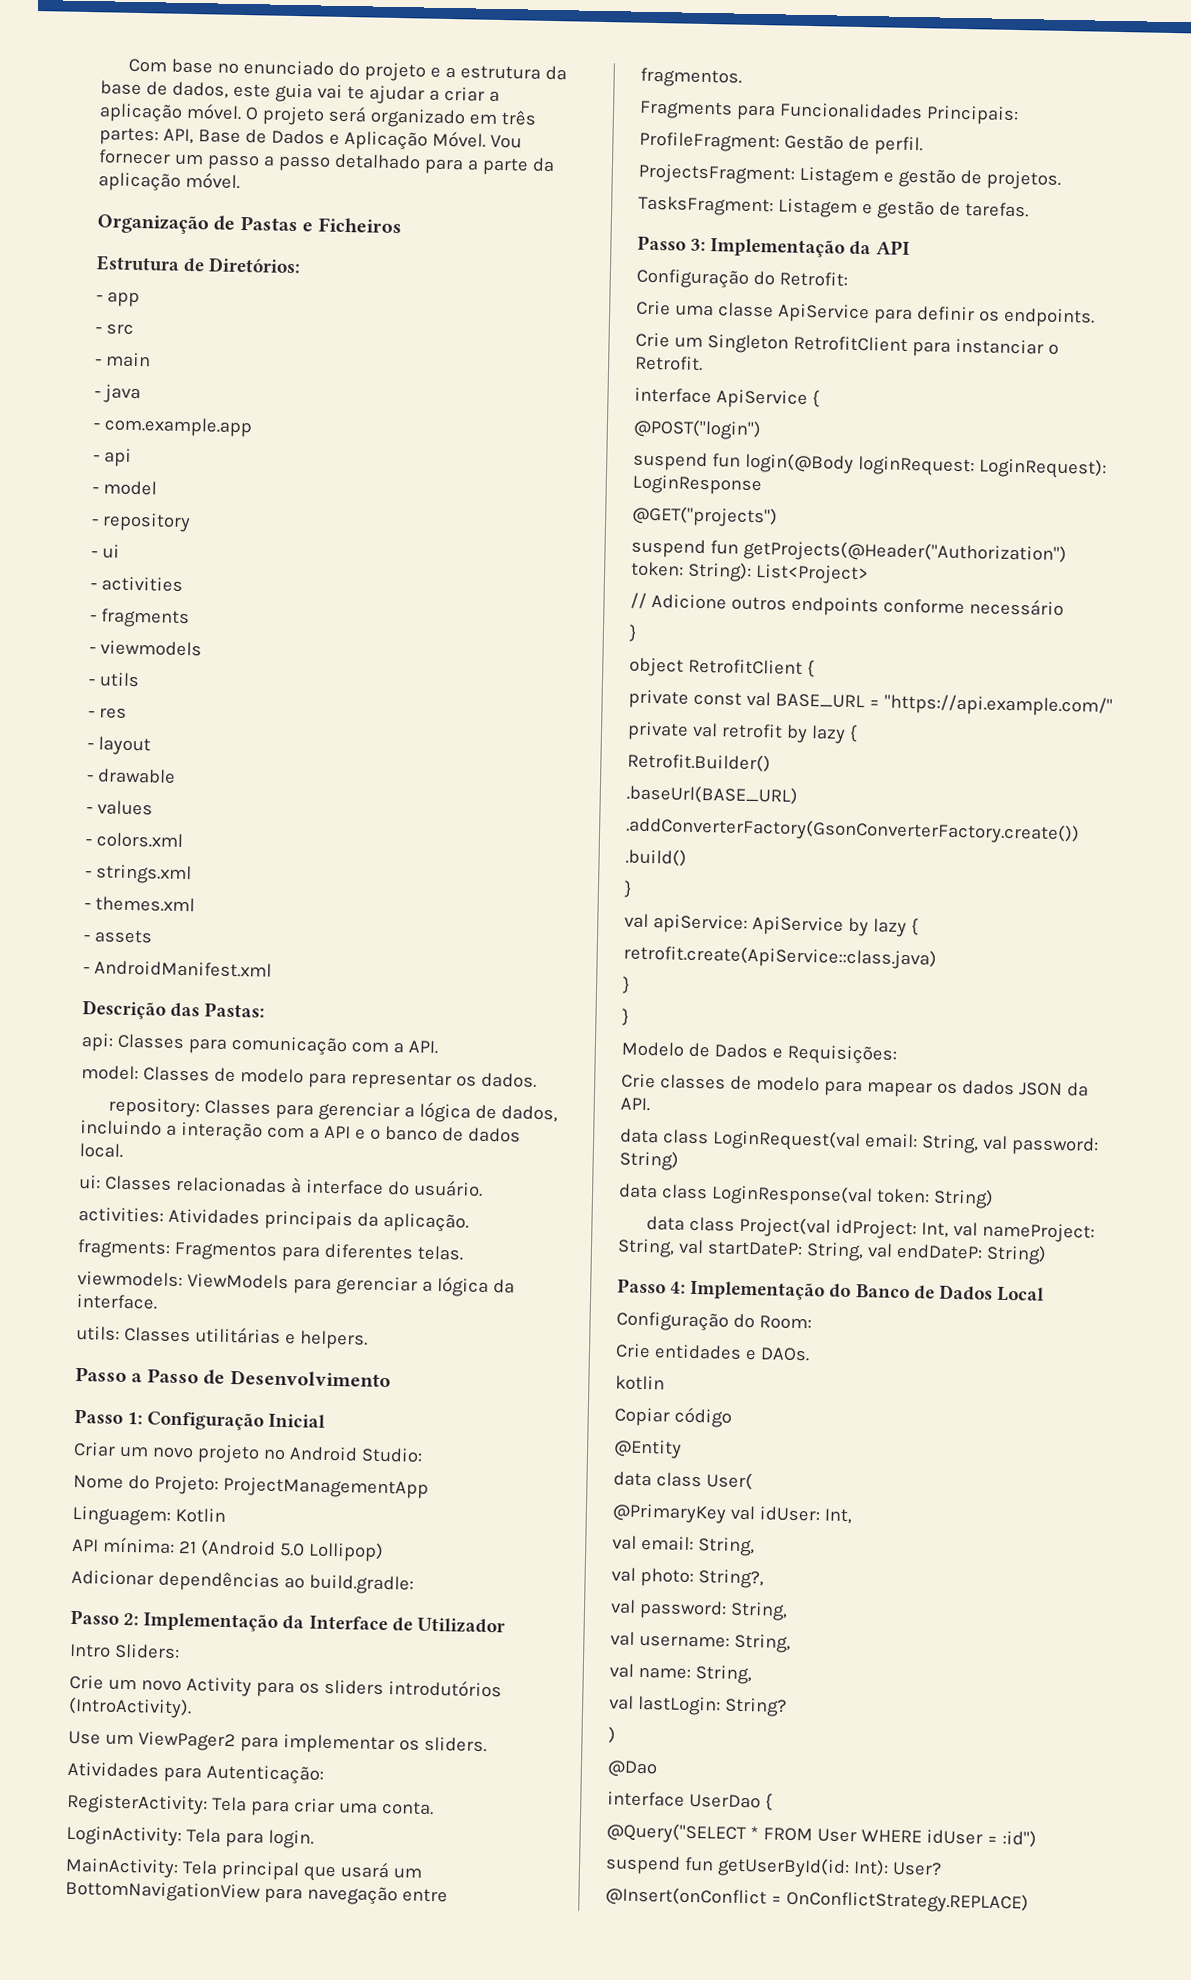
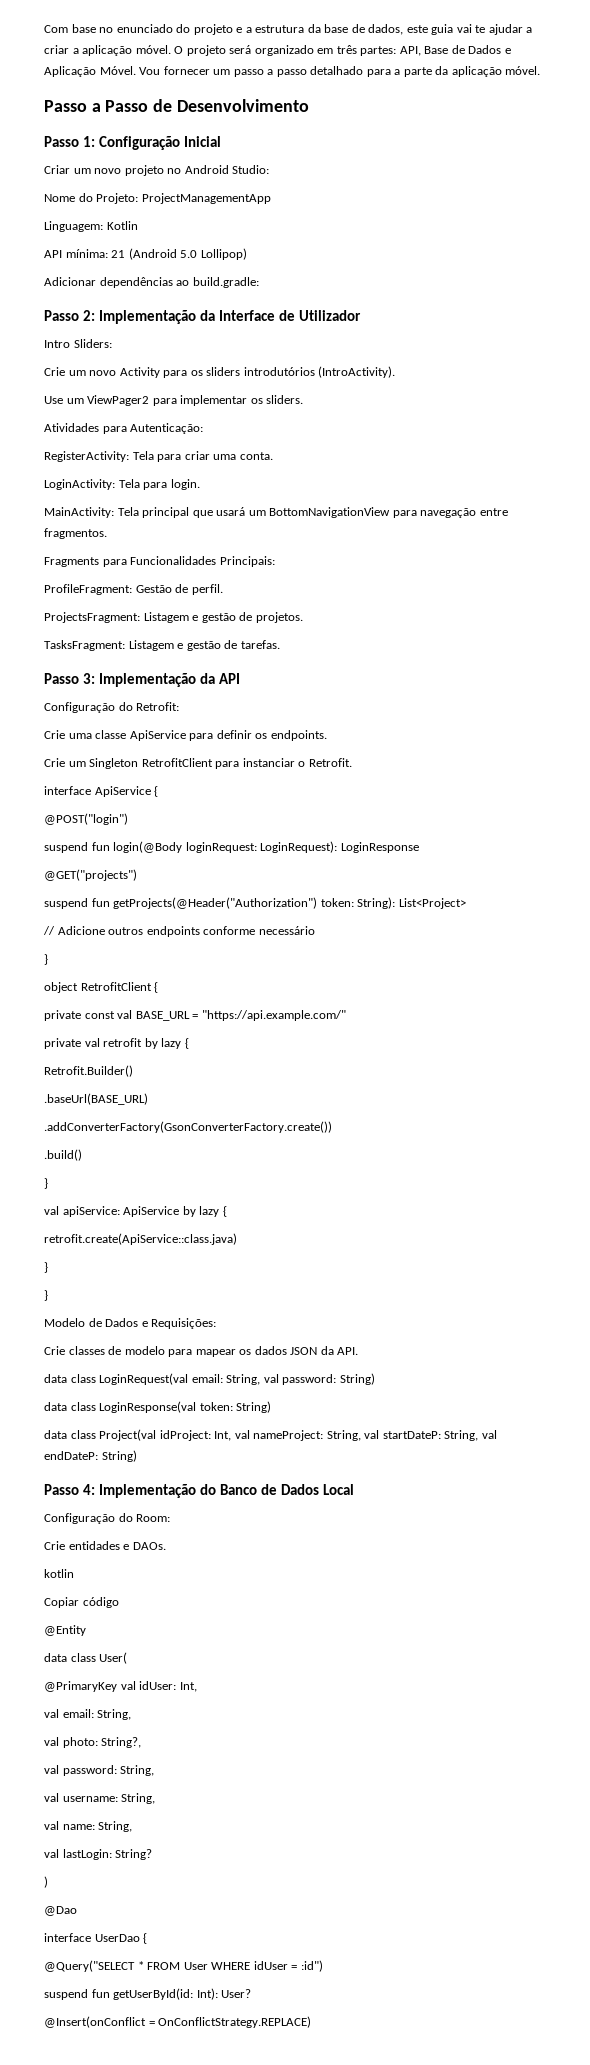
[97,214,402,235] [96,255,302,274] [96,291,140,308] [95,323,134,335] [95,352,151,368] [94,384,141,404] [93,416,252,438] [93,448,132,467] [92,480,157,496] [91,512,191,533] [91,544,120,559] [90,576,183,592] [90,608,190,629] [89,640,202,657] [88,672,140,688] [88,707,127,719] [87,736,151,756] [86,768,176,784] [86,800,153,816] [85,832,183,848] [85,864,192,885] [84,896,195,913] [83,929,153,944] [83,960,272,978] [82,1000,266,1020] [81,1033,438,1057] [81,1065,537,1091] [108,1097,559,1123] [80,1120,521,1143] [79,1143,123,1158] [79,1175,483,1197] [78,1207,469,1233] [77,1239,464,1262] [77,1271,515,1297] [76,1294,157,1310] [76,1326,368,1350] // Organização de Pastas e Ficheiros // Estrutura de Diretórios: // - app // - src // - main // - java // - com.example.app // - api // - model // - repository // - ui // - activities // - fragments // - viewmodels // - utils // - res // - layout // - drawable // - values // - colors.xml // - strings.xml // - themes.xml // - assets // - AndroidManifest.xml // Descrição das Pastas: // api: Classes para comunicação com a API. // model: Classes de modelo para representar os dados. // repository: Classes para gerenciar a lógica de dados, incluindo a interação com a API e o banco de dados local. // ui: Classes relacionadas à interface do usuário. // activities: Atividades principais da aplicação. // fragments: Fragmentos para diferentes telas. // viewmodels: ViewModels para gerenciar a lógica da interface. // utils: Classes utilitárias e helpers. -> (541, 70) none

